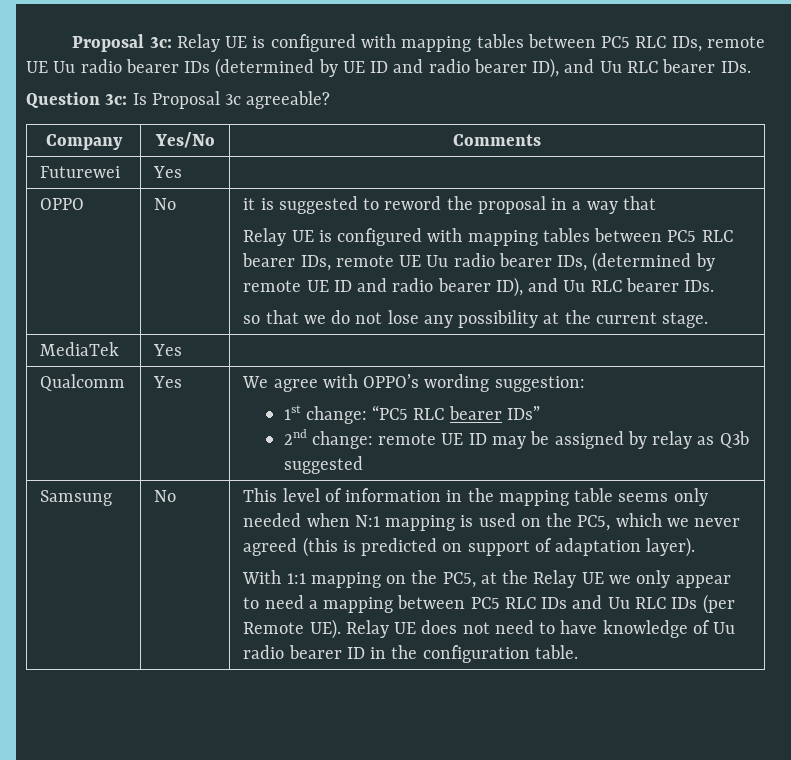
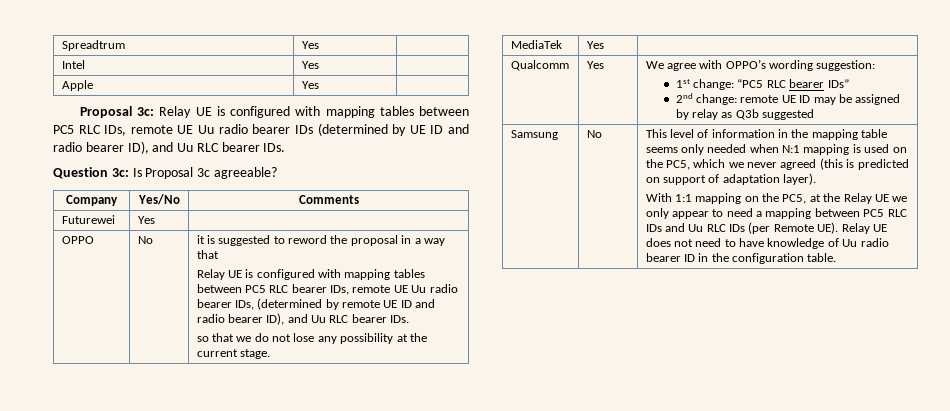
(72, 43) none -> [61,40,125,51] [301,41,319,49] [61,60,85,69] [301,61,319,69] [61,80,93,91] [301,81,319,89] Spreadtrum | Yes | // Intel | Yes | // Apple | Yes | //

